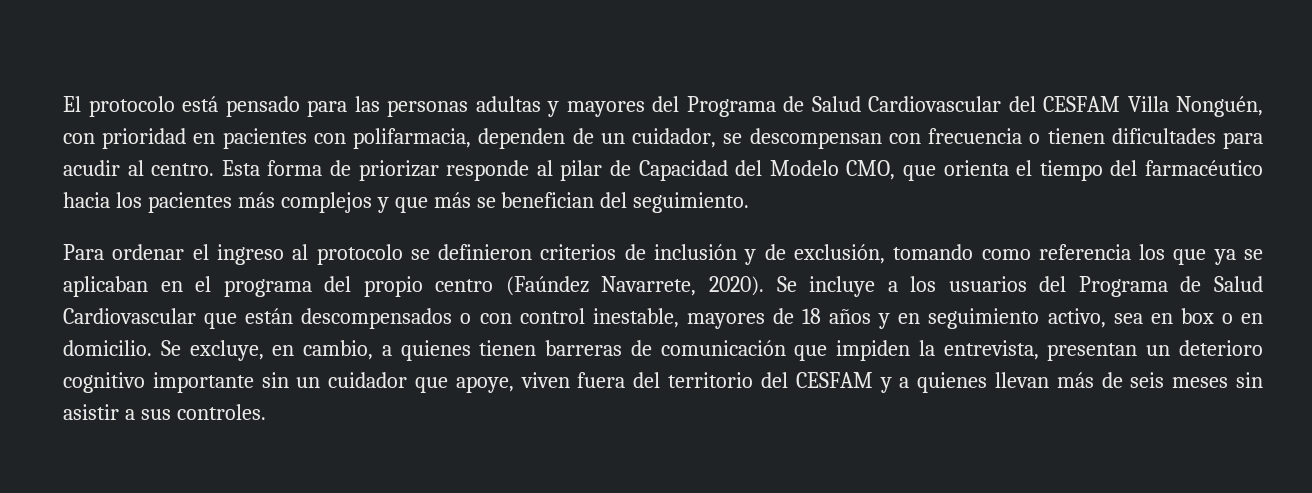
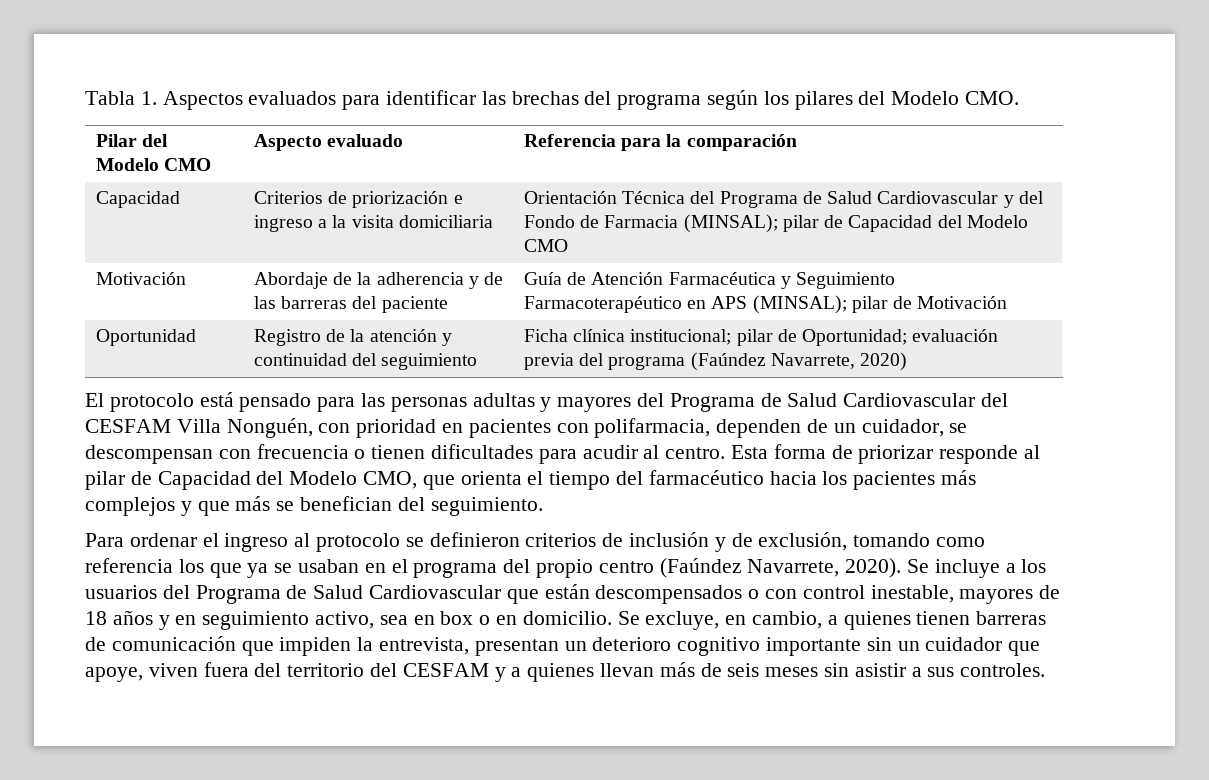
(63, 104) none -> [85,90,1020,110] [95,134,169,147] [95,158,212,171] [253,134,404,151] [523,134,797,151] [95,191,180,208] [253,191,463,208] [253,215,493,232] [523,191,1044,208] [523,214,1028,233] [523,239,568,252] [95,272,186,285] [253,272,504,289] [253,296,448,313] [523,272,896,289] [523,295,1008,314] [95,329,196,346] [253,329,452,346] [253,353,478,370] [523,329,999,346] [523,352,908,371] Tabla 1. Aspectos evaluados para identificar las brechas del programa según los pilares del Modelo CMO. // Pilar del Modelo CMO | Aspecto evaluado | Referencia para la comparación // Capacidad | Criterios de priorización e ingreso a la visita domiciliaria | Orientación Técnica del Programa de Salud Cardiovascular y del Fondo de Farmacia (MINSAL); pilar de Capacidad del Modelo CMO // Motivación | Abordaje de la adherencia y de las barreras del paciente | Guía de Atención Farmacéutica y Seguimiento Farmacoterapéutico en APS (MINSAL); pilar de Motivación // Oportunidad | Registro de la atención y continuidad del seguimiento | Ficha clínica institucional; pilar de Oportunidad; evaluación previa del programa (Faúndez Navarrete, 2020) //
[63,276,148,297] aplicaban -> [298,559,360,573] usaban

